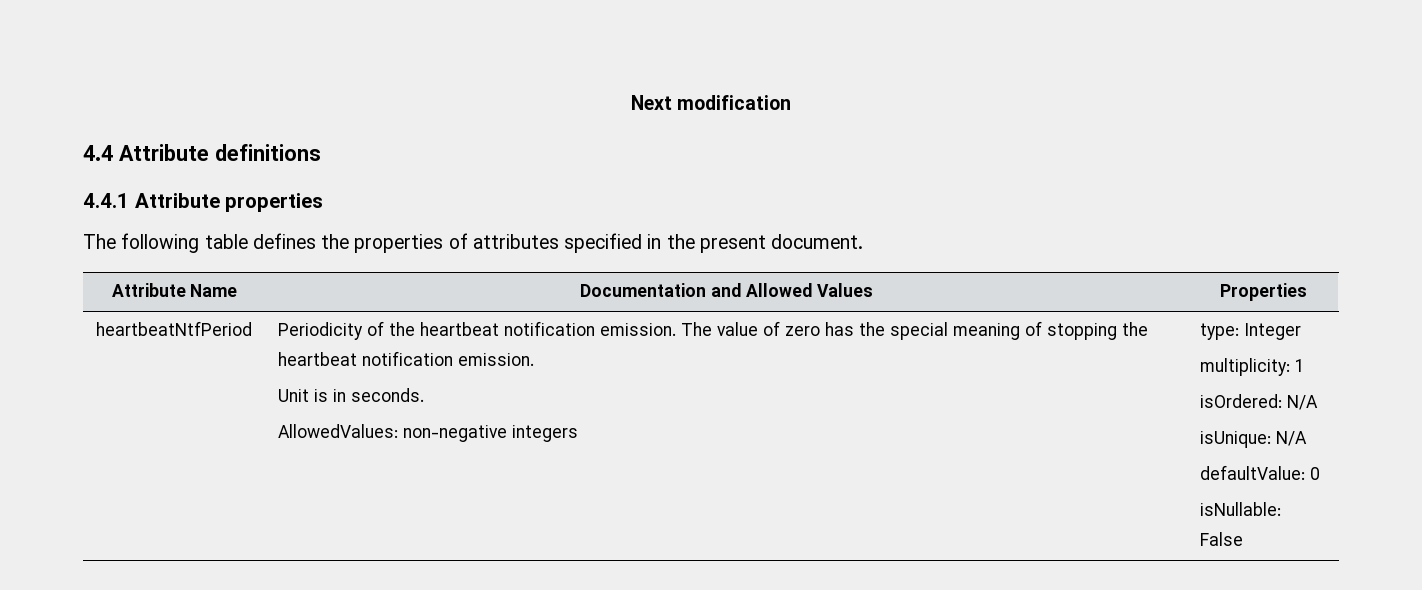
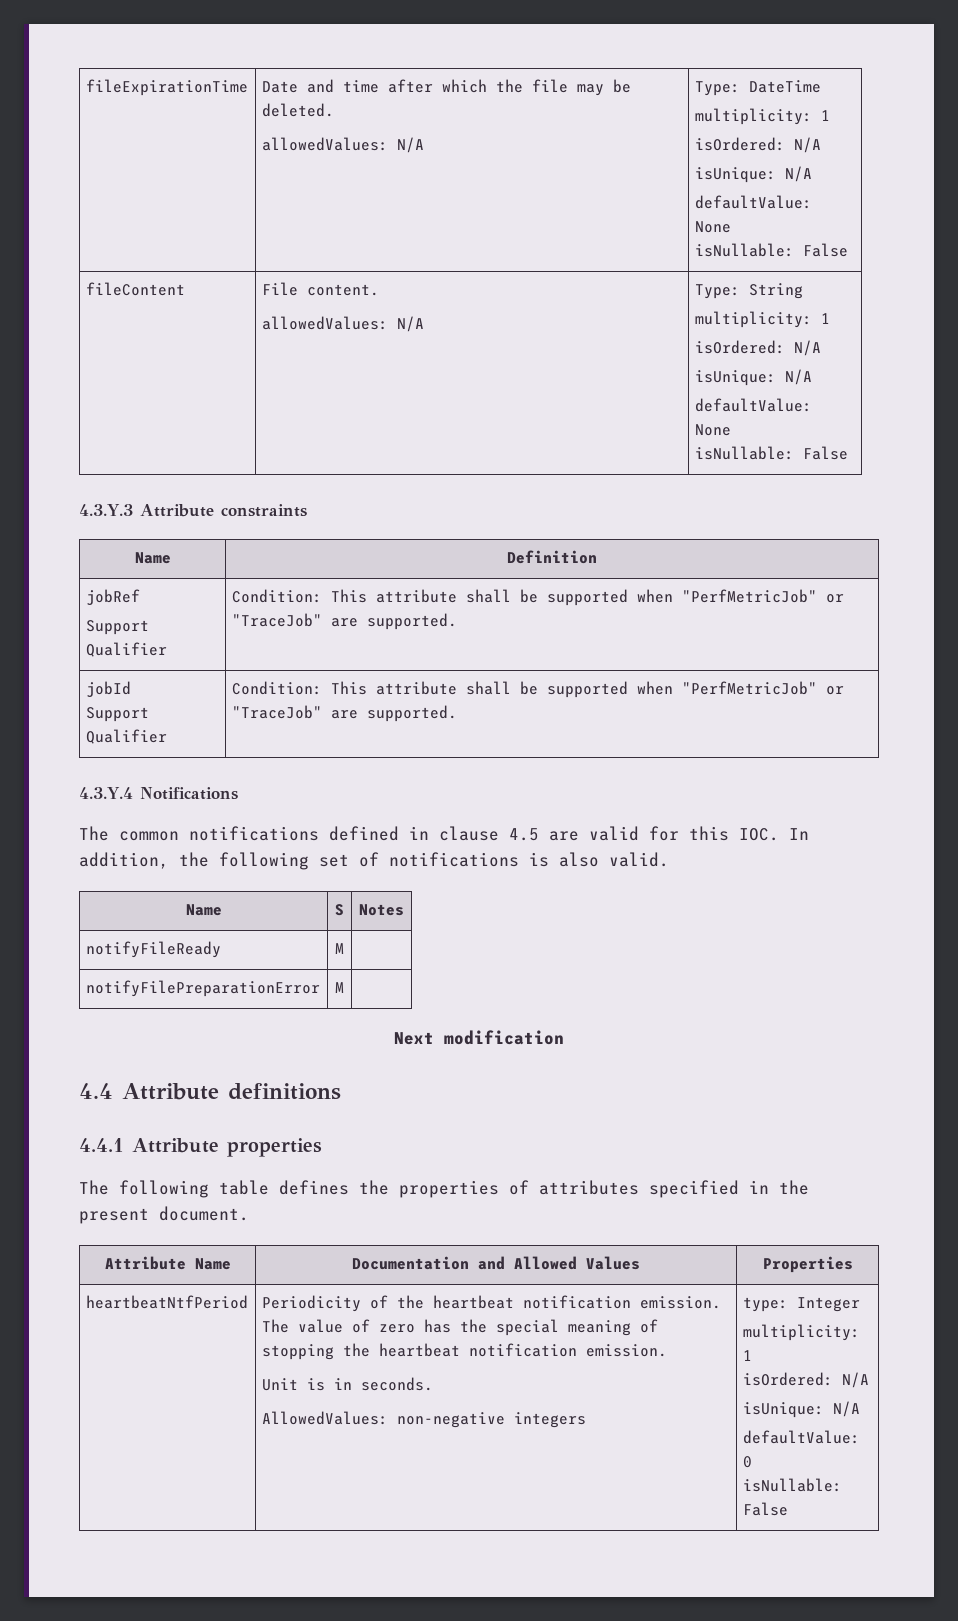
(630, 102) none -> [85,79,248,96] [261,79,631,96] [261,103,334,117] [261,137,424,153] [694,80,821,96] [694,108,830,125] [694,137,821,153] [694,166,812,183] [694,195,812,209] [694,221,731,233] [694,243,848,257] [85,282,185,296] [261,282,379,296] [261,316,424,332] [694,283,803,299] [694,311,830,328] [694,340,821,356] [694,369,812,386] [694,398,812,412] [694,424,731,436] [694,446,848,460] [79,504,307,517] [134,552,171,564] [507,550,597,564] [85,589,140,605] [85,620,149,635] [85,642,167,657] [231,589,844,606] [231,613,457,630] [85,681,131,697] [85,707,149,722] [85,729,167,744] [231,681,844,698] [231,705,457,722] [79,787,238,800] [79,826,809,841] [79,852,669,870] [185,904,222,916] [335,904,344,916] [359,904,404,916] [85,941,221,958] [335,943,344,954] [85,980,320,997] [335,982,344,993] fileExpirationTime | Date and time after which the file may be deleted. // allowedValues: N/A | Type: DateTime // multiplicity: 1 // isOrdered: N/A // isUnique: N/A // defaultValue: None // isNullable: False // fileContent | File content. // allowedValues: N/A | Type: String // multiplicity: 1 // isOrdered: N/A // isUnique: N/A // defaultValue: None // isNullable: False // 4.3.Y.3 Attribute constraints // Name | Definition // jobRef // Support Qualifier | Condition: This attribute shall be supported when "PerfMetricJob" or "TraceJob" are supported. // jobId // Support Qualifier | Condition: This attribute shall be supported when "PerfMetricJob" or "TraceJob" are supported. // 4.3.Y.4 Notifications // The common notifications defined in clause 4.5 are valid for this IOC. In addition, the following set of notifications is also valid. // Name | S | Notes // notifyFileReady | M | // notifyFilePreparationError | M | //

